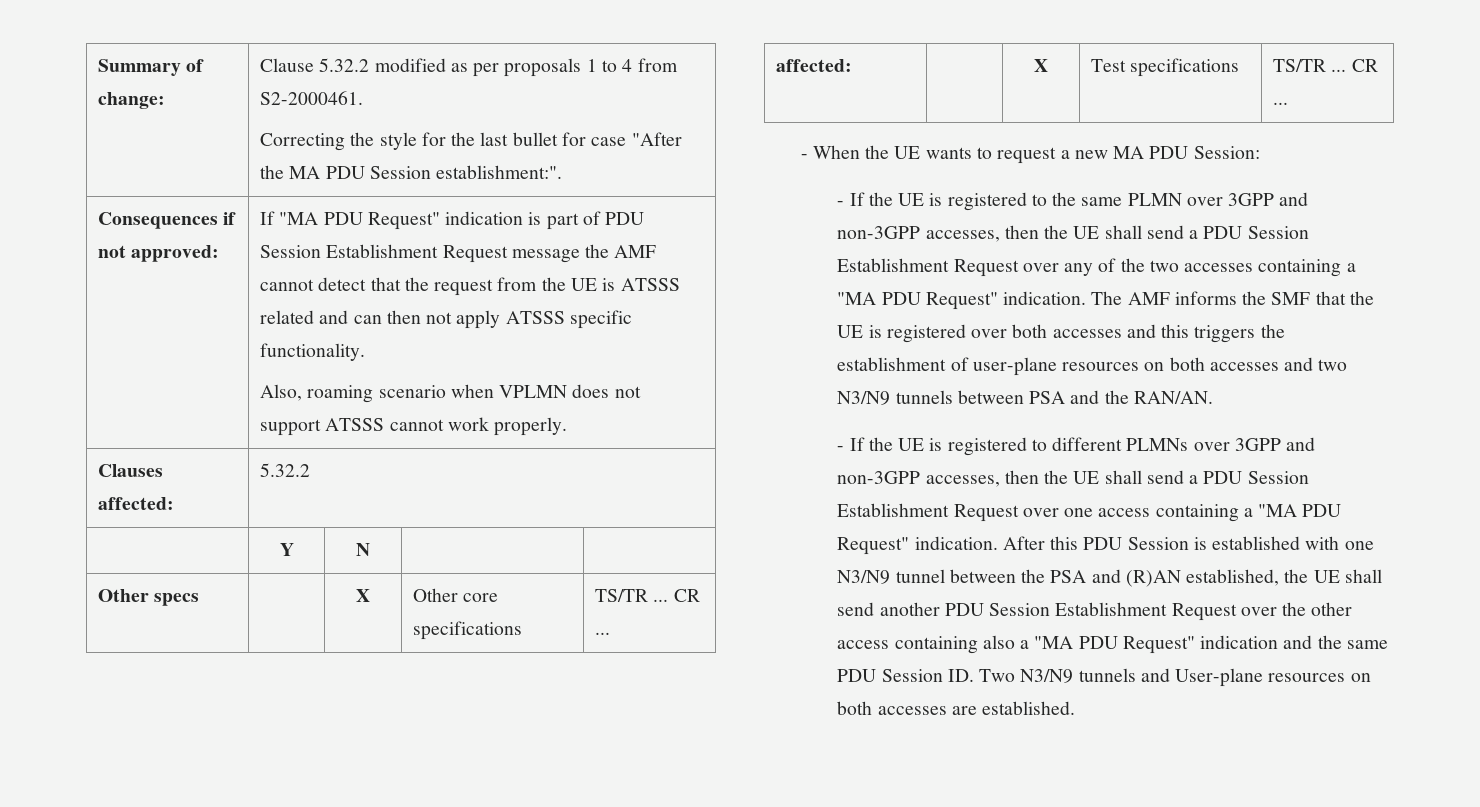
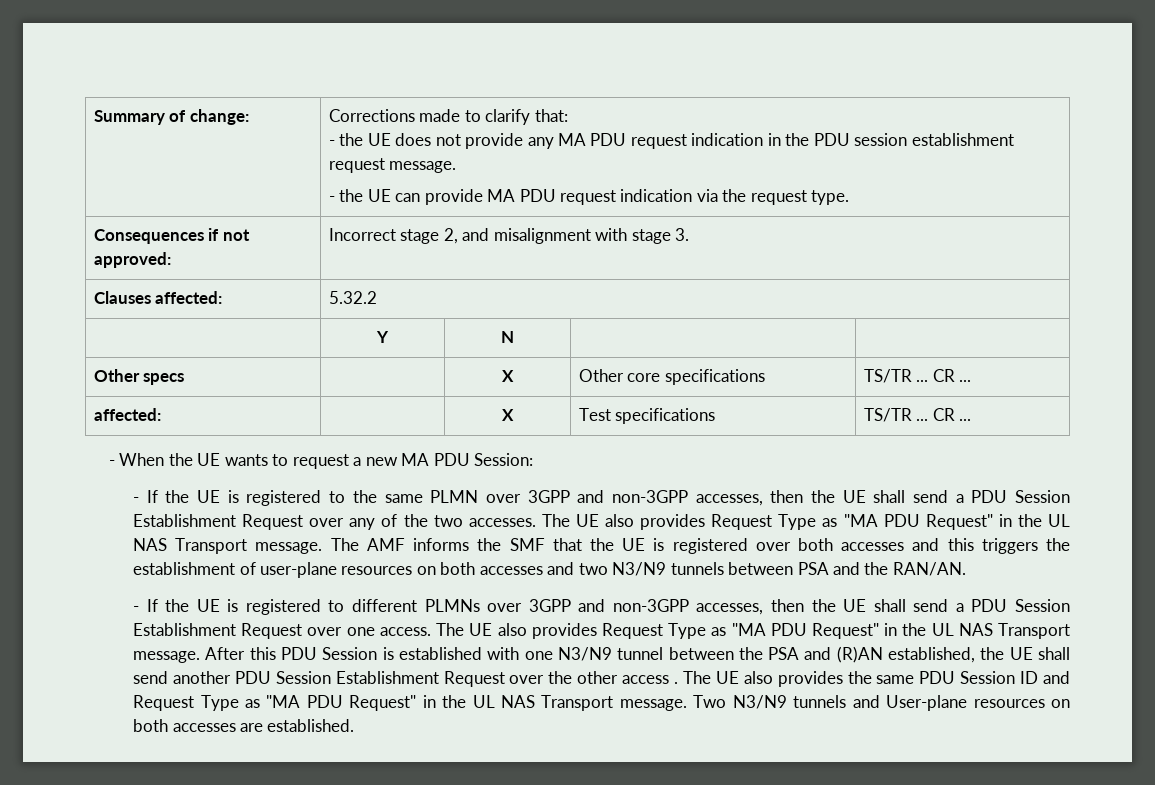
[260,58,678,77] [260,91,364,105] [260,132,682,151] [260,165,563,179] [98,212,237,229] [98,245,220,262] [260,211,645,230] [260,244,657,263] [260,277,680,296] [260,310,632,329] [260,343,366,361] [260,384,641,403] [260,417,568,436] Clause 5.32.2 modified as per proposals 1 to 4 from S2-2000461. // Correcting the style for the last bullet for case "After the MA PDU Session establishment:". // Consequences if not approved: | If "MA PDU Request" indication is part of PDU Session Establishment Request message the AMF cannot detect that the request from the UE is ATSSS related and can then not apply ATSSS specific functionality. // Also, roaming scenario when VPLMN does not support ATSSS cannot work properly. -> [328,109,568,125] [328,133,1014,149] [328,158,457,173] [328,189,850,205] [93,228,250,244] [93,252,171,268] [328,228,689,244] Corrections made to clarify that: // - the UE does not provide any MA PDU request indication in the PDU session establishment request message. // - the UE can provide MA PDU request indication via the request type. // Consequences if not approved: | Incorrect stage 2, and misalignment with stage 3.
[1184,259,1356,277] [837,291,1087,310] accesses containing a "MA PDU Request" indication. -> [468,514,1071,530] [133,538,323,554] accesses. The UE also provides Request Type as "MA PDU Request" in the UL NAS Transport message.
[1098,504,1342,522] [837,536,998,555] access containing a "MA PDU Request" indication. -> [379,623,1071,639] [133,651,201,663] access. The UE also provides Request Type as "MA PDU Request" in the UL NAS Transport message.
[894,635,1388,654] [837,669,974,682] containing also a "MA PDU Request" indication and the same PDU Session ID. -> [674,671,1070,687] [133,695,687,711] . The UE also provides the same PDU Session ID and Request Type as "MA PDU Request" in the UL NAS Transport message.

